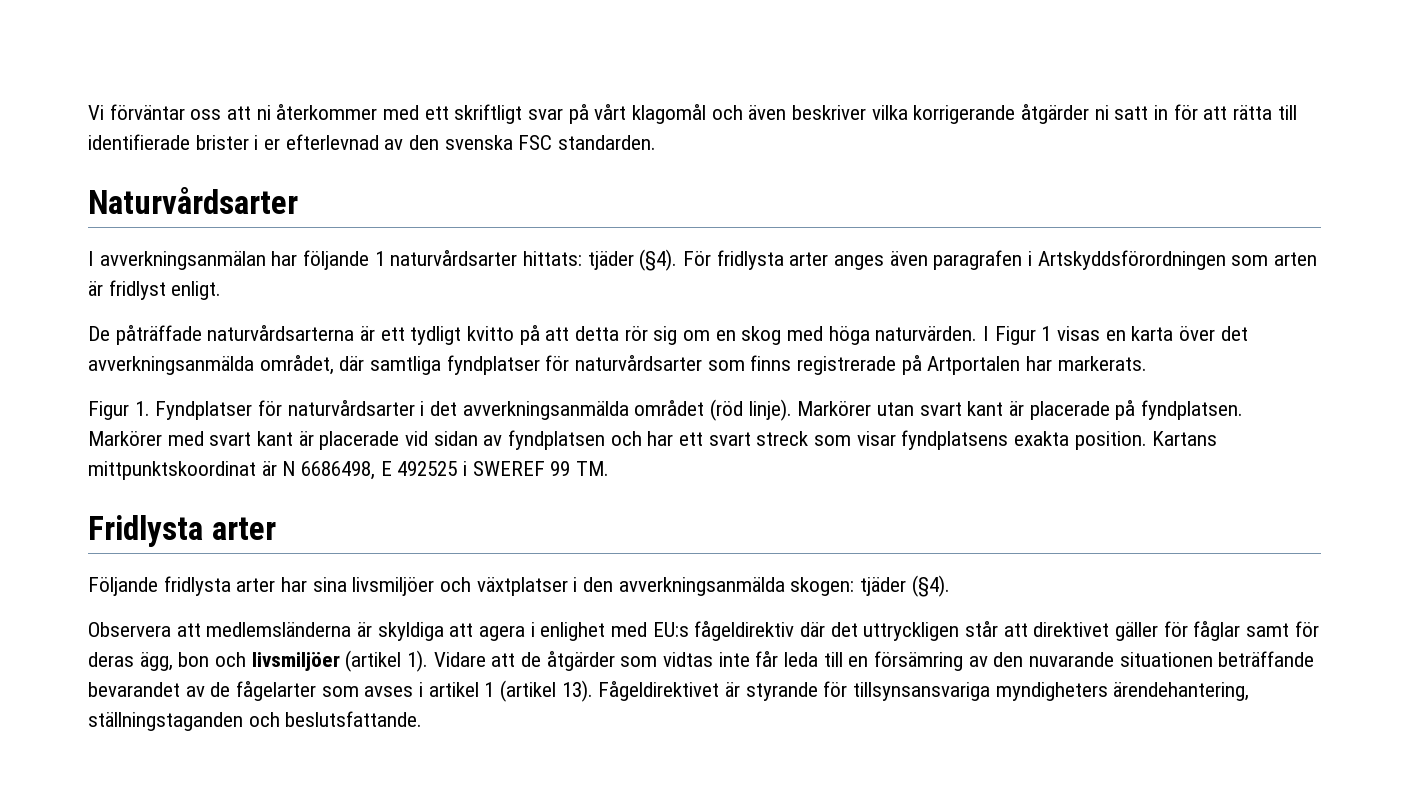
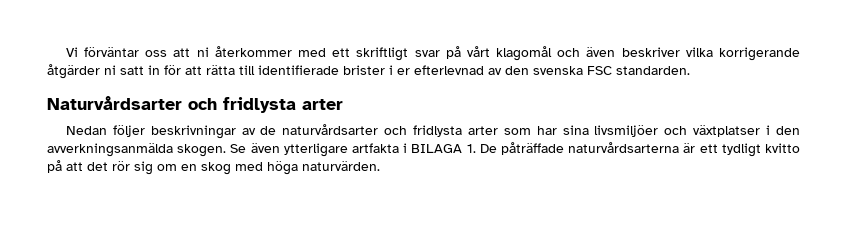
[88,249,1318,271] [88,280,222,300] // I avverkningsanmälan har följande 1 naturvårdsarter hittats: tjäder (§4). För fridlysta arter anges även paragrafen i Artskyddsförordningen som arten är fridlyst enligt. // -> [188,97,343,113] [65,124,801,139] [47,143,476,157] och fridlysta arter // Nedan följer beskrivningar av de naturvårdsarter och fridlysta arter som har sina livsmiljöer och växtplatser i den avverkningsanmälda skogen. Se även ytterligare artfakta i BILAGA 1.
[575,326,620,341] detta -> [87,162,108,171] det
[983,326,1248,345] [88,355,1147,375] [88,399,1244,421] [88,430,1218,450] [88,461,610,480] [88,515,276,547] [88,575,950,597] [88,621,1319,641] [88,650,1315,672] [88,680,1250,702] [88,711,423,731] I Figur 1 visas en karta över det avverkningsanmälda området, där samtliga fyndplatser för naturvårdsarter som finns registrerade på Artportalen har markerats. // Figur 1. Fyndplatser för naturvårdsarter i det avverkningsanmälda området (röd linje). Markörer utan svart kant är placerade på fyndplatsen. Markörer med svart kant är placerade vid sidan av fyndplatsen och har ett svart streck som visar fyndplatsens exakta position. Kartans mittpunktskoordinat är N 6686498, E 492525 i SWEREF 99 TM. // Fridlysta arter // Följande fridlysta arter har sina livsmiljöer och växtplatser i den avverkningsanmälda skogen: tjäder (§4). // Observera att medlemsländerna är skyldiga att agera i enlighet med EU:s fågeldirektiv där det uttryckligen står att direktivet gäller för fåglar samt för deras ägg, bon och livsmiljöer (artikel 1). Vidare att de åtgärder som vidtas inte får leda till en försämring av den nuvarande situationen beträffande bevarandet av de fågelarter som avses i artikel 1 (artikel 13). Fågeldirektivet är styrande för tillsynsansvariga myndigheters ärendehantering, ställningstaganden och beslutsfattande. -> (380, 166) none

